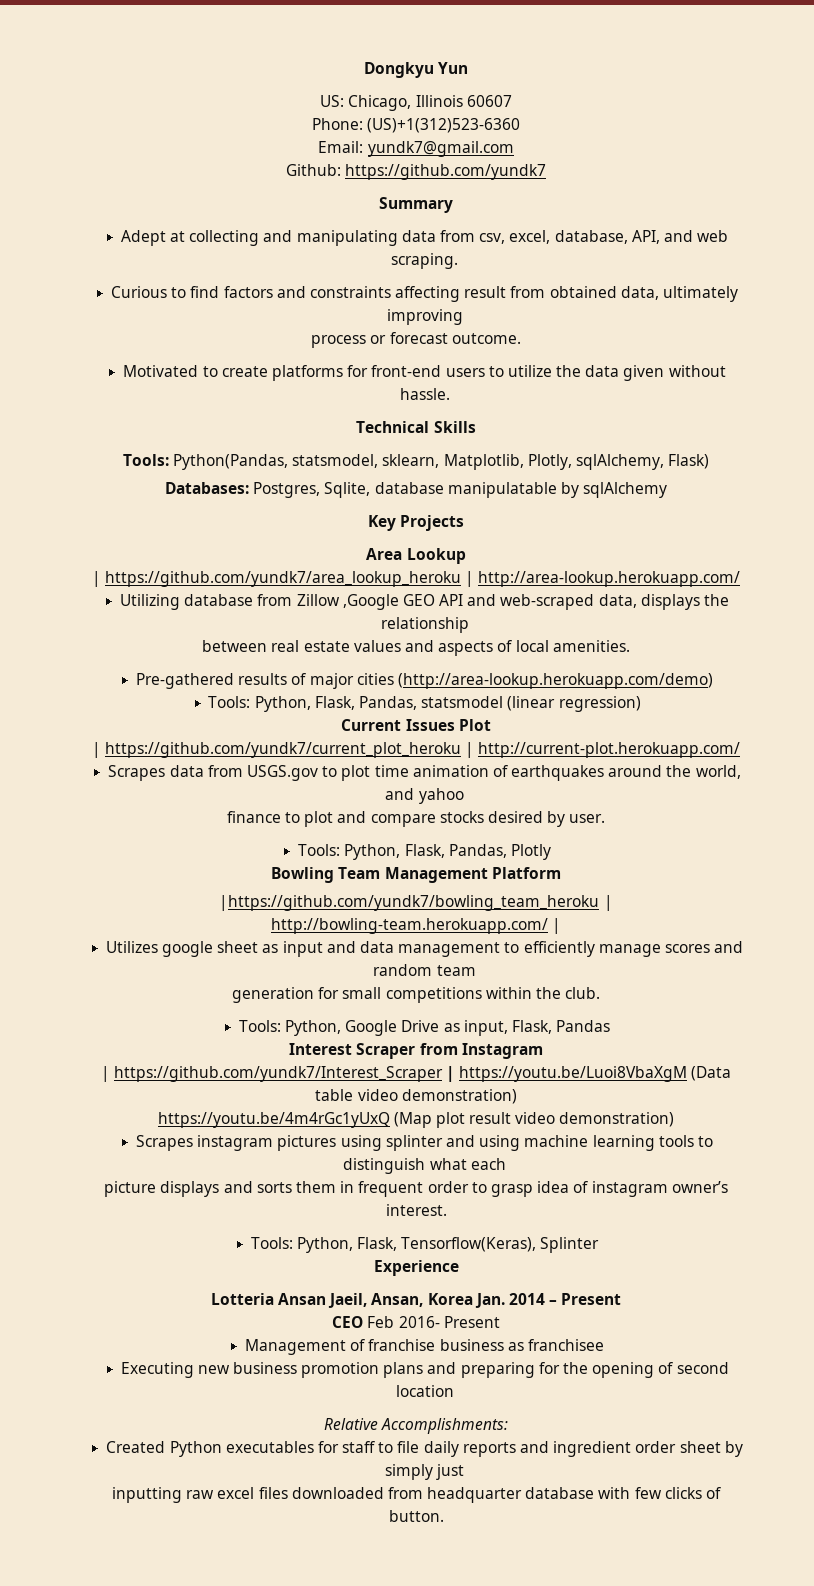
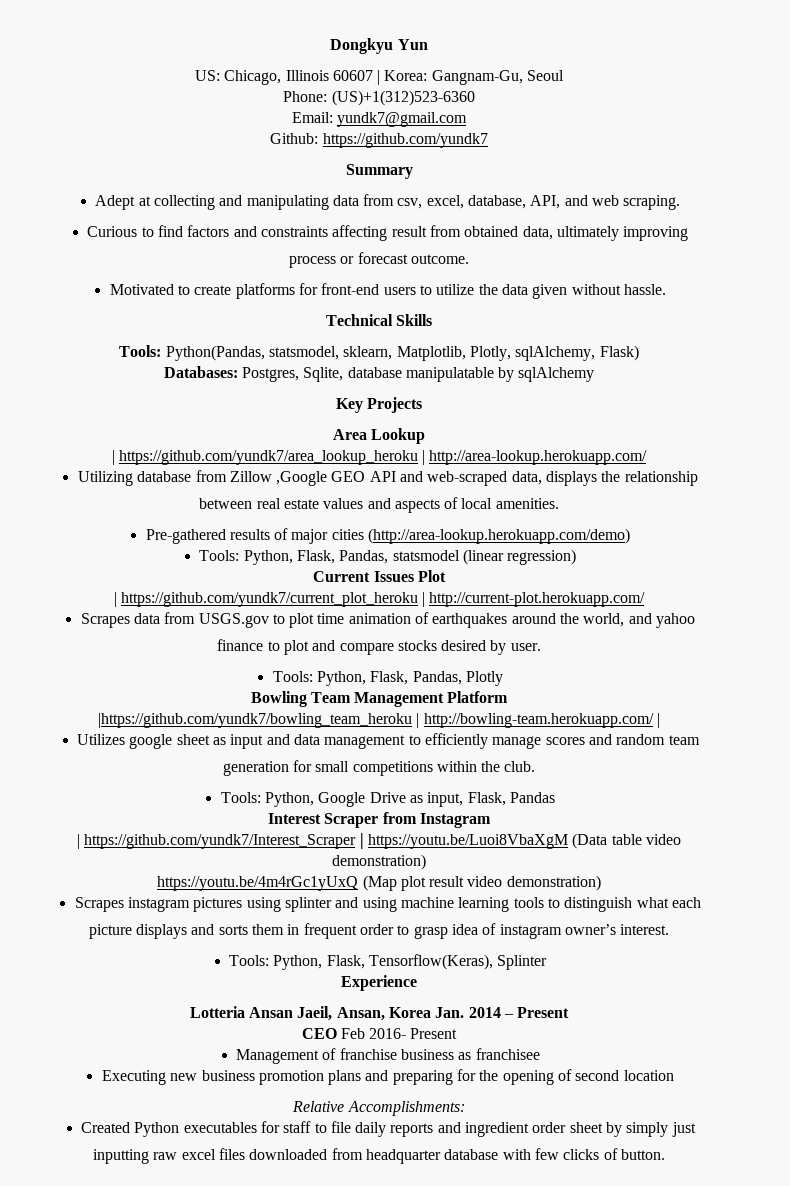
(512, 101) none -> [377,70,565,85] | Korea: Gangnam-Gu, Seoul

